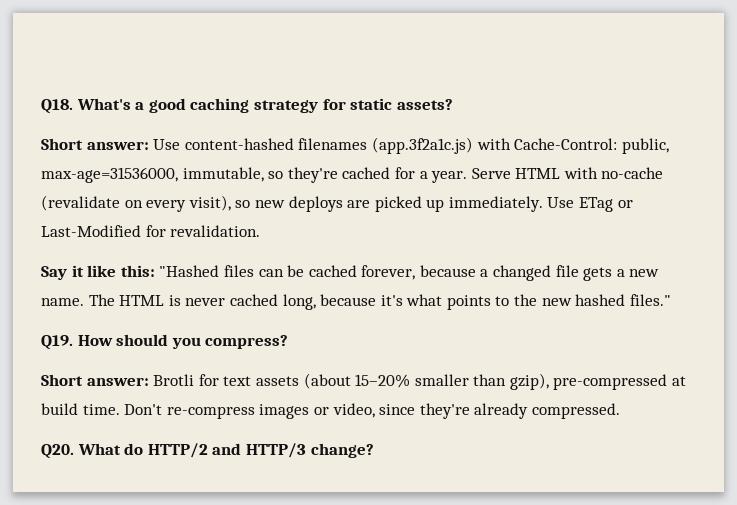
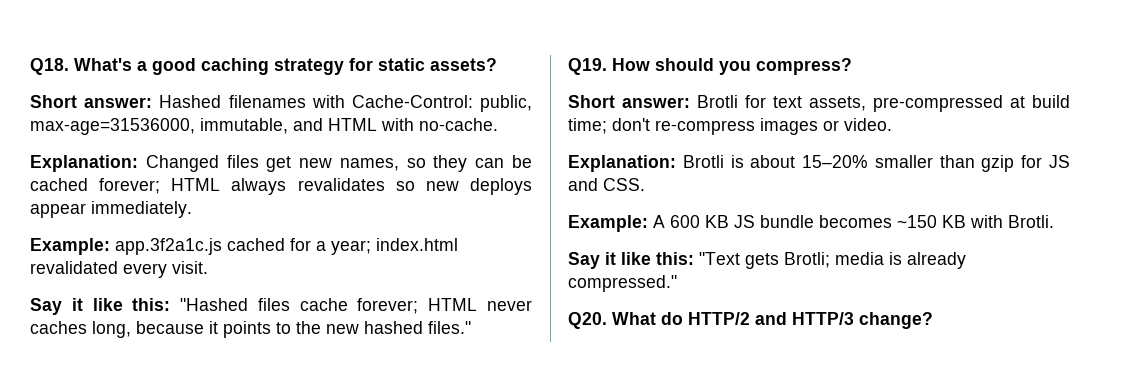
[153,137,473,154] Use content-hashed filenames (app.3f2a1c.js) -> [159,95,306,108] Hashed filenames
[268,167,664,183] [41,195,633,212] [41,225,261,237] so they're cached for a year. Serve HTML with no-cache (revalidate on every visit), so new deploys are picked up immediately. Use ETag or Last-Modified for revalidation. -> [293,118,498,131] [30,155,532,172] [30,178,533,195] [30,201,192,218] [30,238,458,255] [30,261,208,278] and HTML with no-cache. // Explanation: Changed files get new names, so they can be cached forever; HTML always revalidates so new deploys appear immediately. // Example: app.3f2a1c.js cached for a year; index.html revalidated every visit.
[258,265,660,281] [41,294,443,310] can be cached forever, because a changed file gets a new name. The HTML is never cached long, because it's what -> [299,298,532,314] [30,321,218,338] cache forever; HTML never caches long, because it
[255,373,687,390] [41,403,620,419] assets (about 15–20% smaller than gzip), pre-compressed at build time. Don't re-compress images or video, since they're already compressed. -> [809,95,1070,112] [568,118,892,135] [568,155,1070,172] [568,178,645,191] [568,215,1054,232] [568,252,966,269] [568,275,677,292] assets, pre-compressed at build time; don't re-compress images or video. // Explanation: Brotli is about 15–20% smaller than gzip for JS and CSS. // Example: A 600 KB JS bundle becomes ~150 KB with Brotli. // Say it like this: "Text gets Brotli; media is already compressed."

